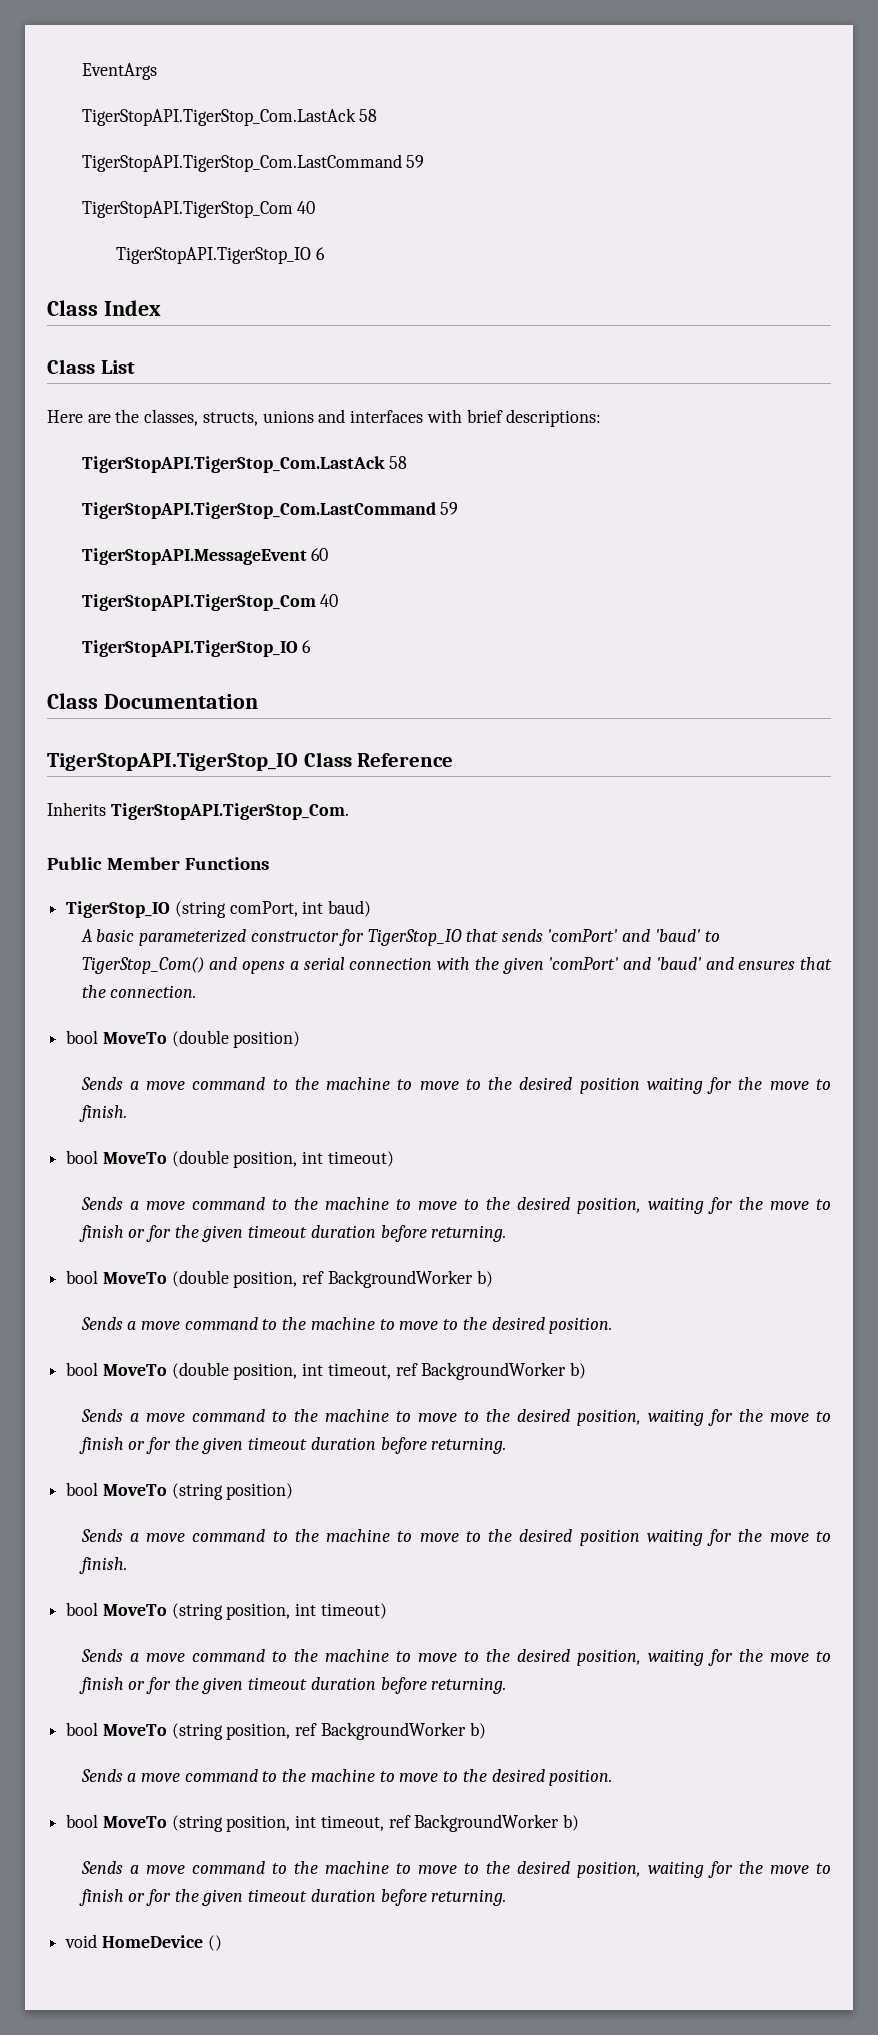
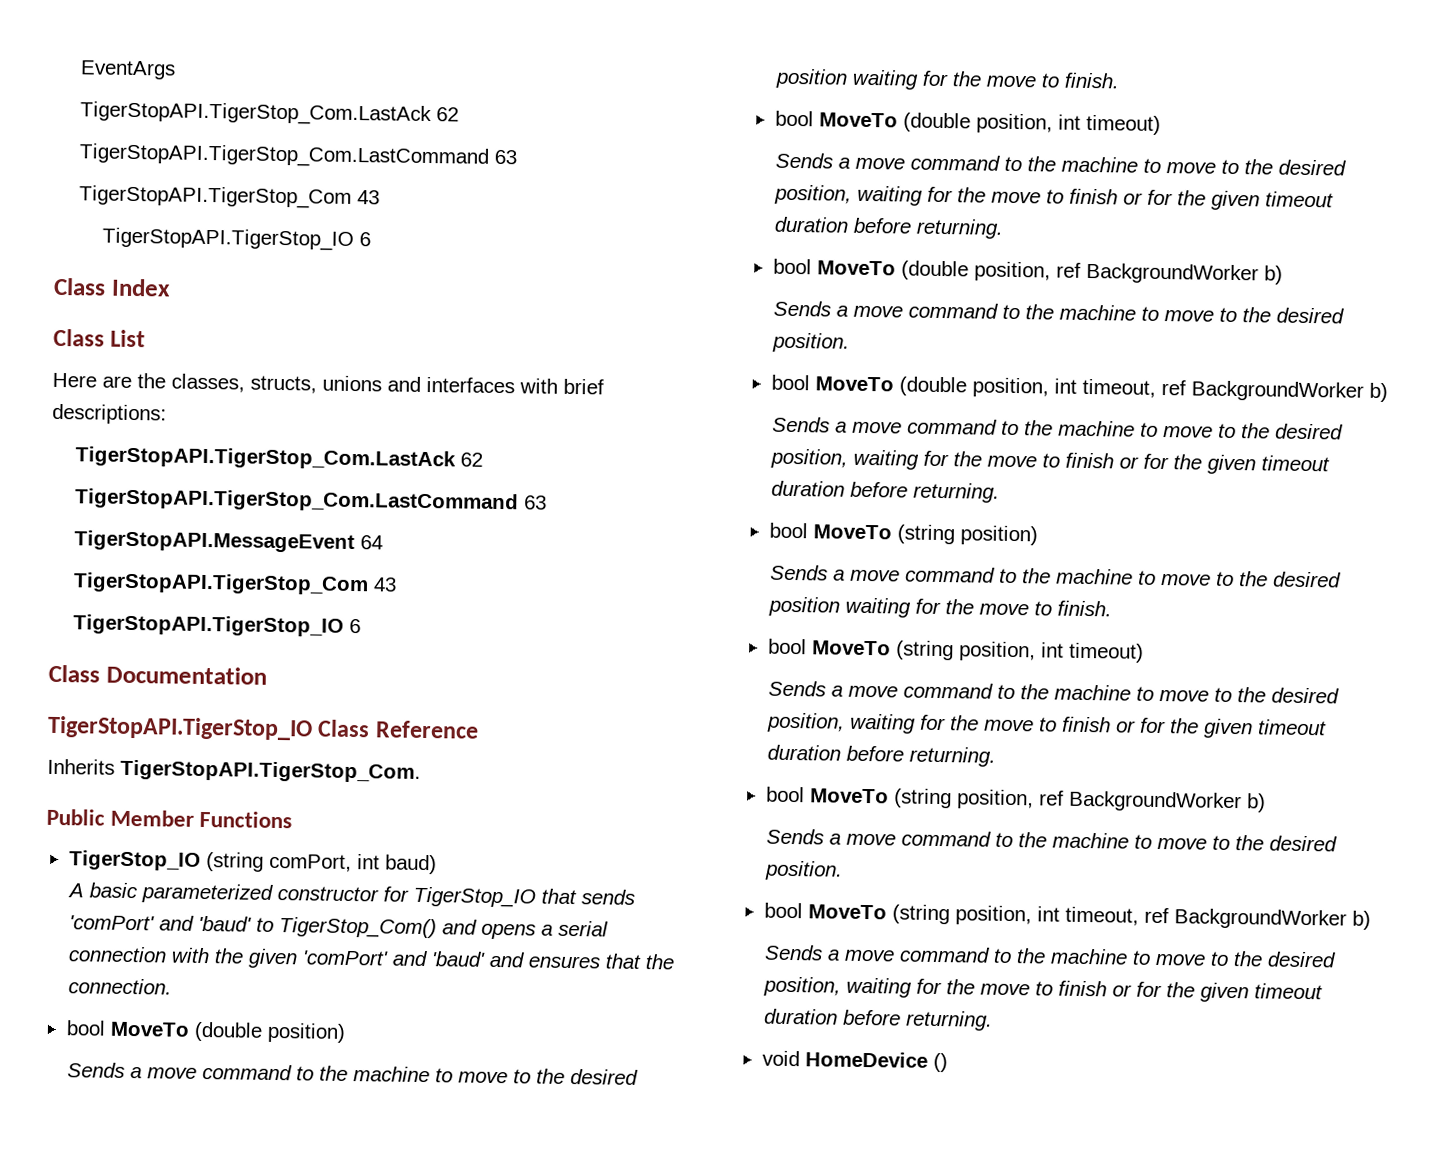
[359,109,378,122] [81,154,425,172] [81,201,316,218] 58 // TigerStopAPI.TigerStop_Com.LastCommand 59 // TigerStopAPI.TigerStop_Com 40 -> [436,107,460,122] [79,143,518,169] [79,185,381,209] 62 // TigerStopAPI.TigerStop_Com.LastCommand 63 // TigerStopAPI.TigerStop_Com 43
[389,456,408,469] [81,502,459,519] 58 // TigerStopAPI.TigerStop_Com.LastCommand 59 -> [460,452,484,467] [75,488,548,514] 62 // TigerStopAPI.TigerStop_Com.LastCommand 63
[311,548,329,561] [81,594,339,611] 60 // TigerStopAPI.TigerStop_Com 40 -> [360,535,384,550] [73,572,398,596] 64 // TigerStopAPI.TigerStop_Com 43

